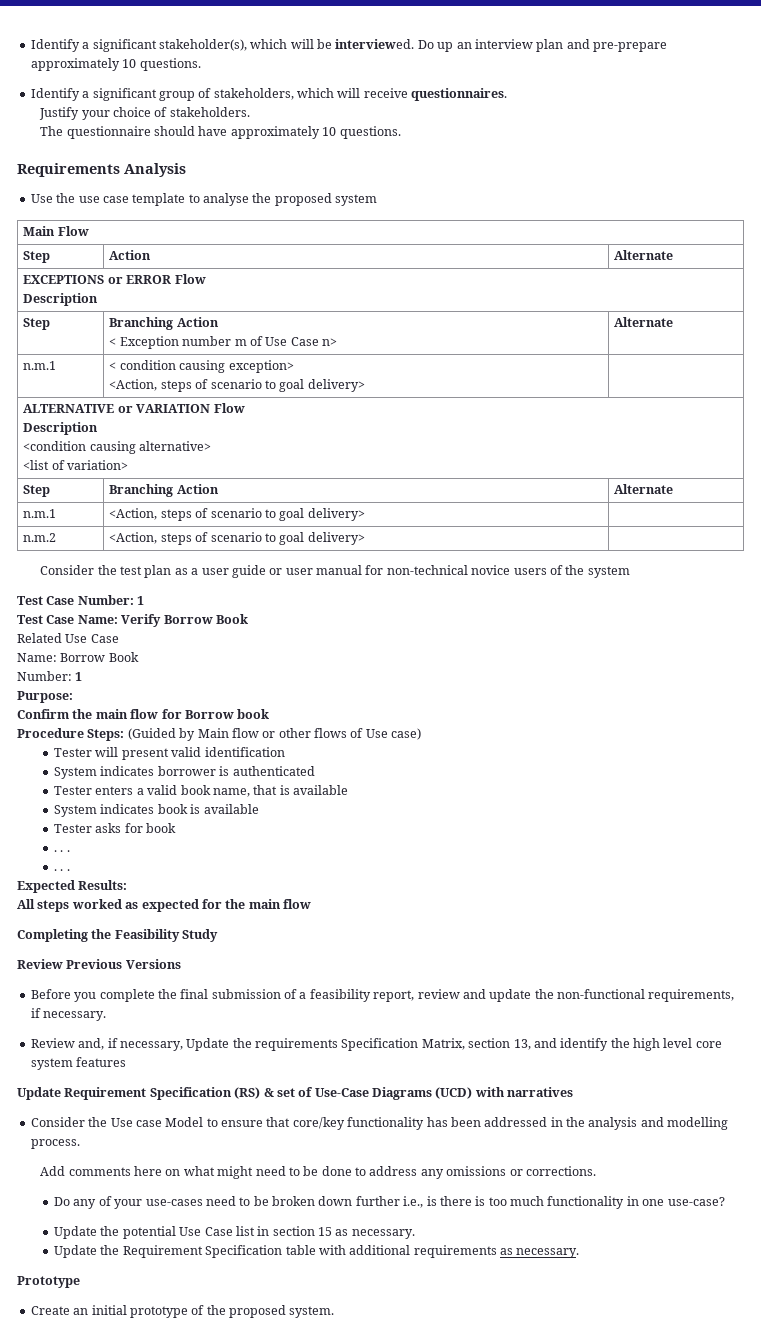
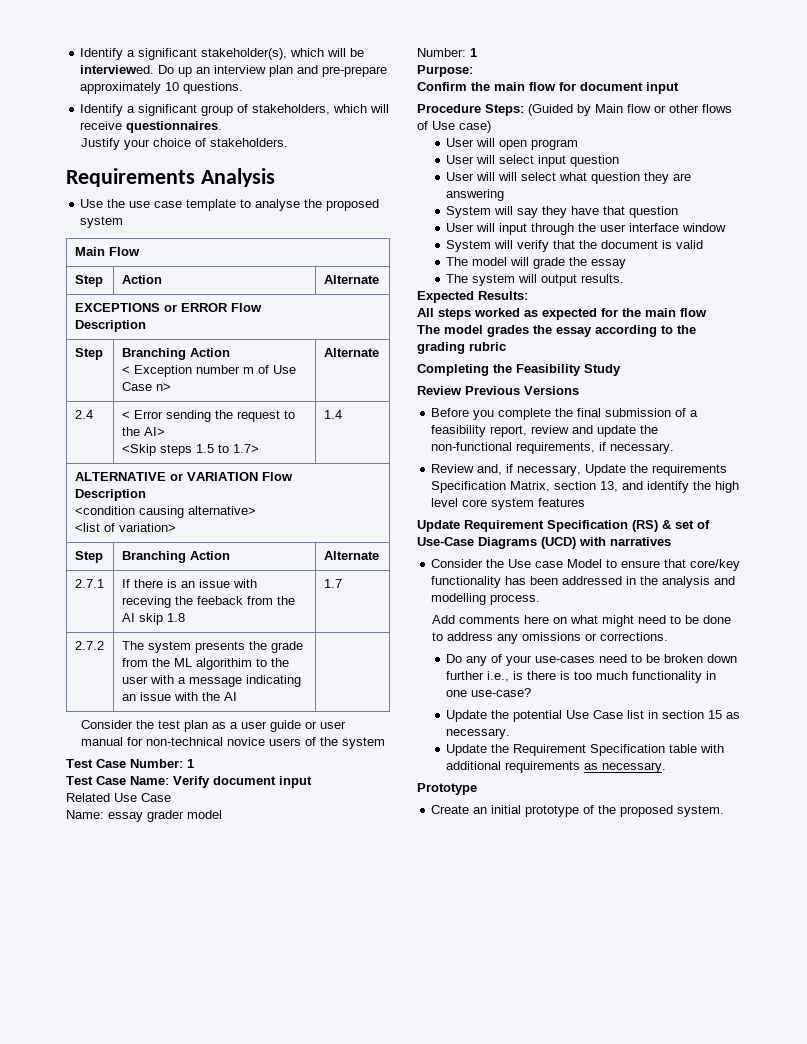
[40,126,401,139] // The questionnaire should have approximately 10 questions. -> (289, 142) none
[23,361,57,370] [109,360,294,373] [109,379,365,392] n.m.1 | < condition causing exception> // <Action, steps of scenario to goal delivery> | -> [74,410,93,419] [121,410,295,422] [121,427,165,436] [121,444,259,456] [323,410,342,419] 2.4 | < Error sending the request to the AI> // <Skip steps 1.5 to 1.7> | 1.4
[23,509,57,518] [109,508,365,521] [23,533,57,542] [109,532,365,545] n.m.1 | <Action, steps of scenario to goal delivery> | // n.m.2 | <Action, steps of scenario to goal delivery> -> [74,579,104,588] [121,579,257,588] [121,596,295,608] [121,613,185,625] [323,579,342,588] [74,641,104,650] [121,641,303,653] [121,658,289,670] [121,675,301,687] [121,692,237,701] 2.7.1 | If there is an issue with receving the feeback from the AI skip 1.8 | 1.7 // 2.7.2 | The system presents the grade from the ML algorithim to the user with a message indicating an issue with the AI
[163,614,248,624] Borrow Book -> [213,776,312,788] document input
[60,652,139,662] Borrow Book -> [108,810,222,822] essay grader model
[184,709,270,719] Borrow book -> [580,82,679,94] document input
[54,747,285,760] [54,766,315,779] [54,785,349,797] [54,804,259,817] [54,823,177,833] [54,850,70,852] [54,869,70,871] Tester will present valid identification // System indicates borrower is authenticated // Tester enters a valid book name, that is available // System indicates book is available // Tester asks for book // . . . // . . . -> [446,138,579,150] [446,155,620,167] [446,172,692,184] [446,189,505,201] [446,206,679,218] [446,223,727,235] [446,240,704,252] [446,257,627,269] [446,274,625,286] User will open program // User will select input question // User will will select what question they are answering // System will say they have that question // User will input through the user interface window // System will verify that the document is valid // The model will grade the essay // The system will output results.
(311, 904) none -> [417,325,696,337] [417,342,506,354] // The model grades the essay according to the grading rubric

